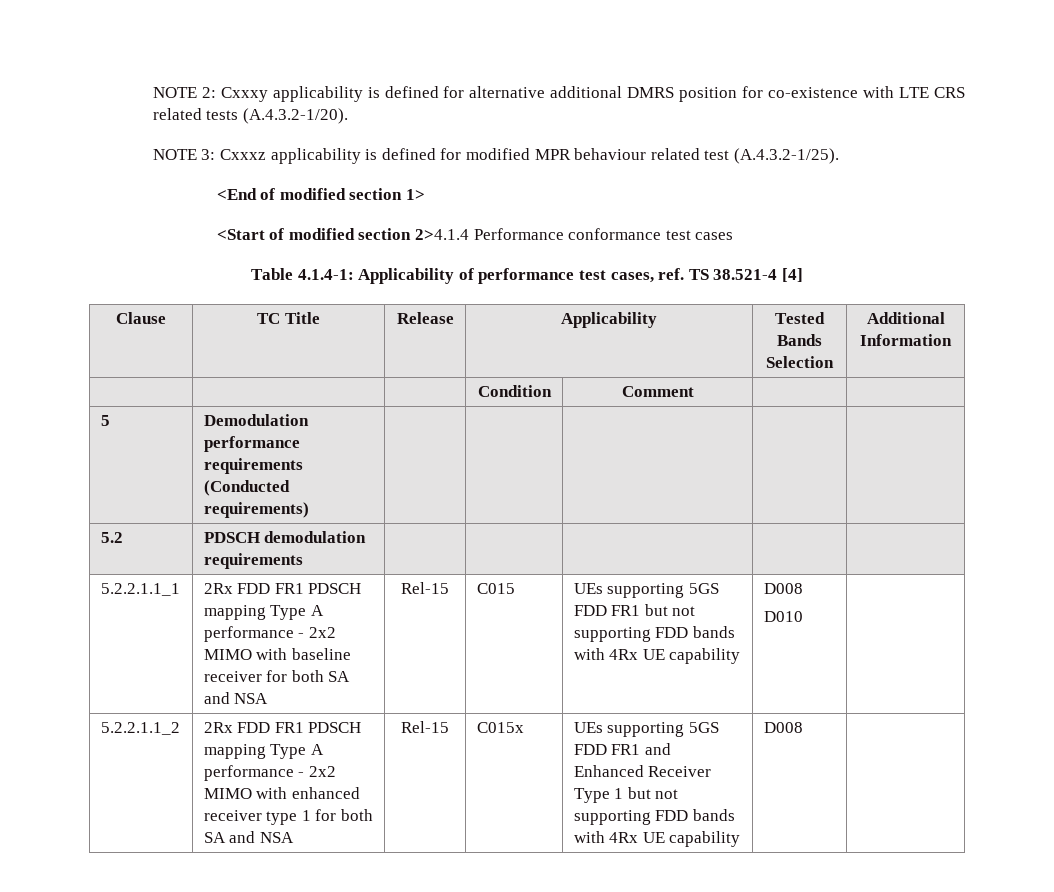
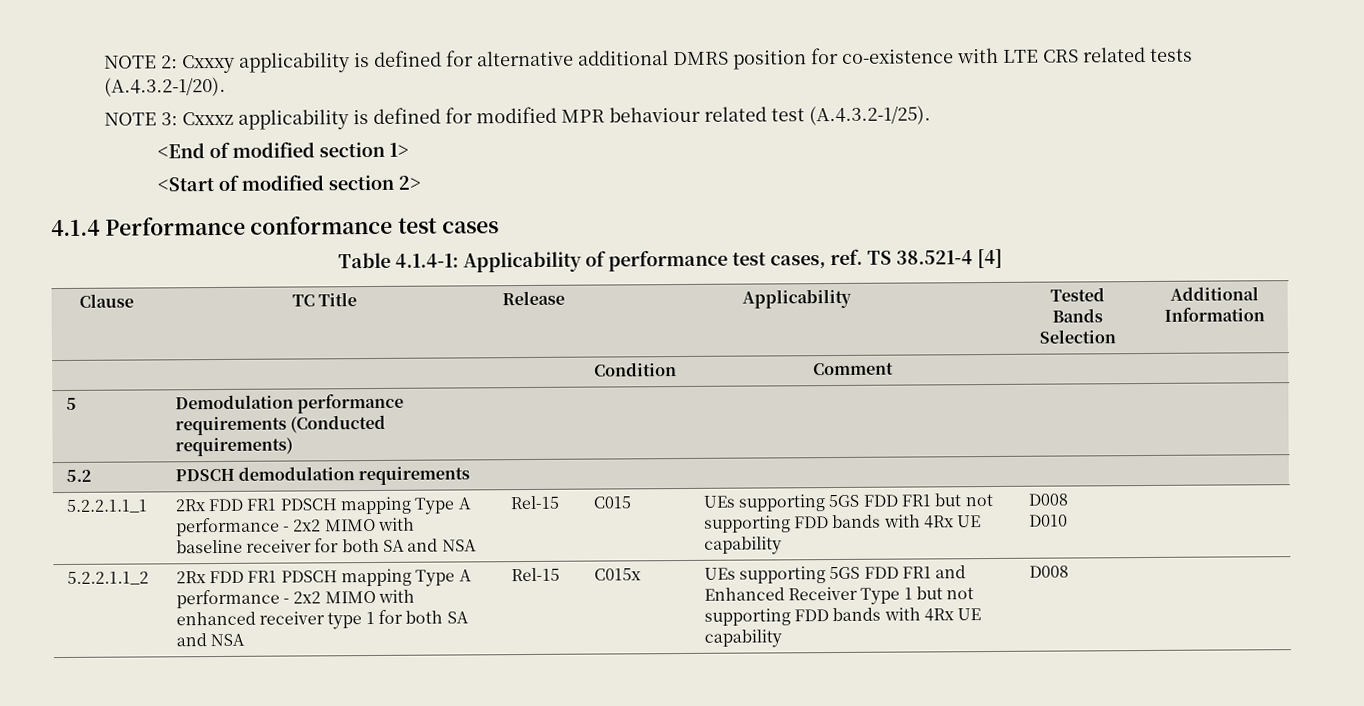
[414,229,469,240] 2>4.1.4 -> [398,175,422,190] [51,219,100,237] 2> // 4.1.4

